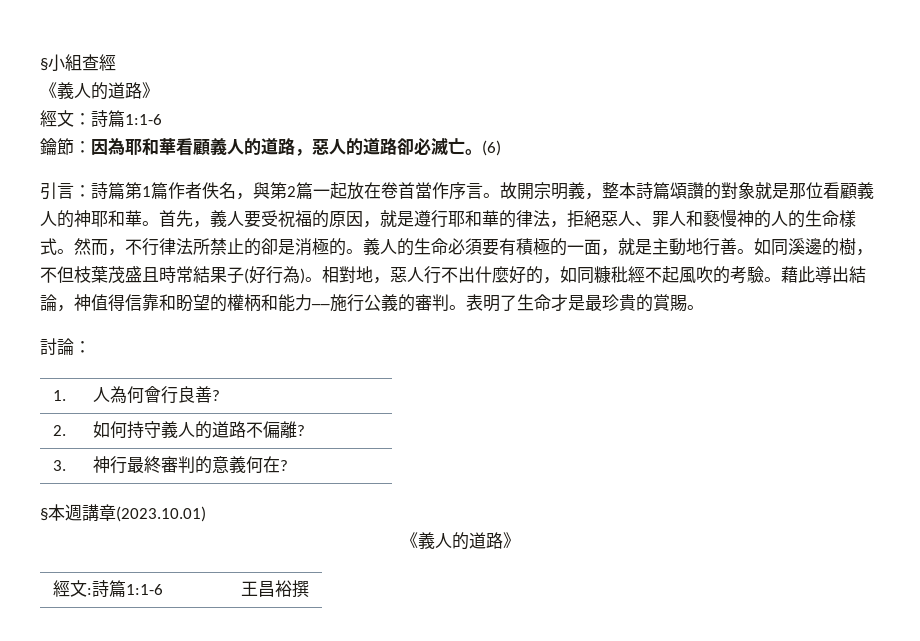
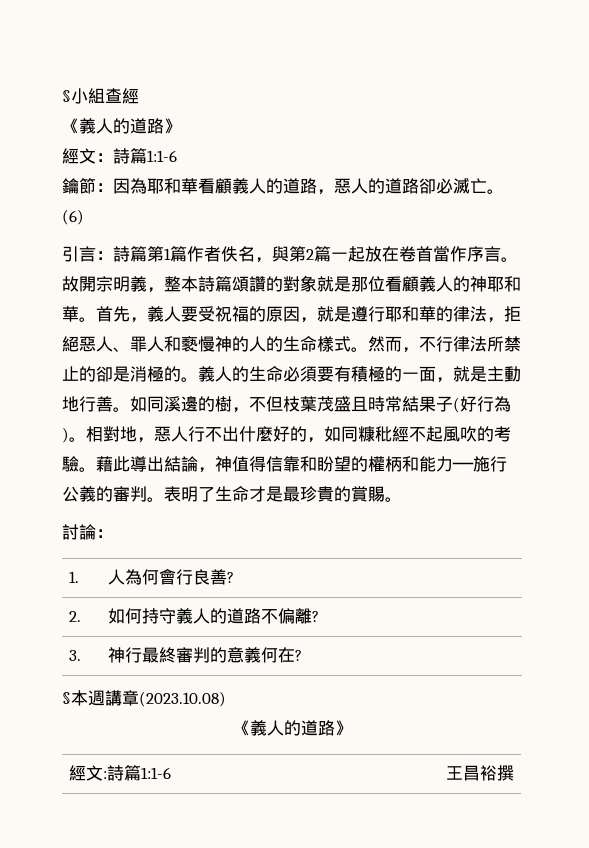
[116,506,206,522] (2023.10.01) -> [139,691,226,707] (2023.10.08)

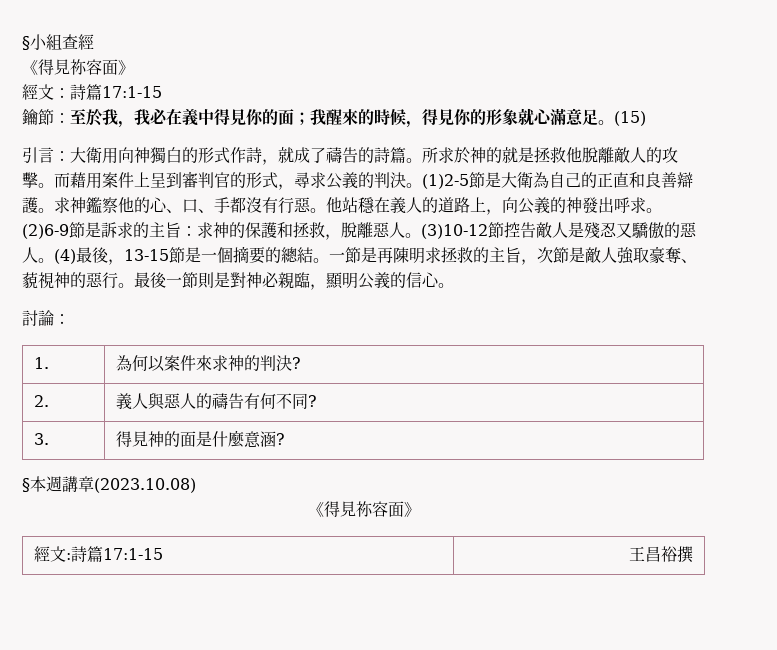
[79,118,181,134] [62,148,177,164] 義人的道路》 // 經文：詩篇1:1-6 -> [38,59,134,75] [22,84,162,100] 得見祢容面》 // 經文：詩篇17:1-15
[113,178,504,195] [62,209,84,225] [62,246,518,263] [62,275,521,293] [62,306,521,323] [62,336,521,353] [62,366,521,383] [62,396,511,413] [62,426,511,443] [62,456,507,473] [62,486,402,502] [62,524,113,540] [69,571,80,583] [108,568,235,585] [69,611,82,622] [108,608,320,624] [69,650,82,661] [108,647,296,663] 因為耶和華看顧義人的道路，惡人的道路卻必滅亡。(6) // 引言：詩篇第1篇作者佚名，與第2篇一起放在卷首當作序言。故開宗明義，整本詩篇頌讚的對象就是那位看顧義人的神耶和華。首先，義人要受祝福的原因，就是遵行耶和華的律法，拒絕惡人、罪人和褻慢神的人的生命樣式。然而，不行律法所禁止的卻是消極的。義人的生命必須要有積極的一面，就是主動地行善。如同溪邊的樹，不但枝葉茂盛且時常結果子(好行為)。相對地，惡人行不出什麼好的，如同糠秕經不起風吹的考驗。藉此導出結論，神值得信靠和盼望的權柄和能力──施行公義的審判。表明了生命才是最珍貴的賞賜。 // 討論： // 1. | 人為何會行良善? // 2. | 如何持守義人的道路不偏離? // 3. | 神行最終審判的意義何在 -> [70,108,646,128] [22,147,678,165] [22,171,693,190] [22,197,662,215] [22,222,697,240] [22,246,697,265] [22,272,454,290] [22,310,70,326] [34,357,50,369] [116,355,302,372] [34,395,50,407] [116,393,318,410] [34,433,50,445] [116,430,277,448] 至於我，我必在義中得見你的面；我醒來的時候，得見你的形象就心滿意足。(15) // 引言：大衛用向神獨白的形式作詩，就成了禱告的詩篇。所求於神的就是拯救他脫離敵人的攻擊。而藉用案件上呈到審判官的形式，尋求公義的判決。(1)2-5節是大衛為自己的正直和良善辯護。求神鑑察他的心、口、手都沒有行惡。他站穩在義人的道路上，向公義的神發出呼求。(2)6-9節是訴求的主旨：求神的保護和拯救，脫離惡人。(3)10-12節控告敵人是殘忍又驕傲的惡人。(4)最後，13-15節是一個摘要的總結。一節是再陳明求拯救的主旨，次節是敵人強取豪奪、藐視神的惡行。最後一節則是對神必親臨，顯明公義的信心。 // 討論： // 1. | 為何以案件來求神的判決? // 2. | 義人與惡人的禱告有何不同? // 3. | 得見神的面是什麼意涵
[249,720,352,736] [69,765,172,781] 義人的道路》 // 經文:詩篇1:1-6 -> [323,501,420,517] [34,546,164,562] 得見祢容面》 // 經文:詩篇17:1-15

